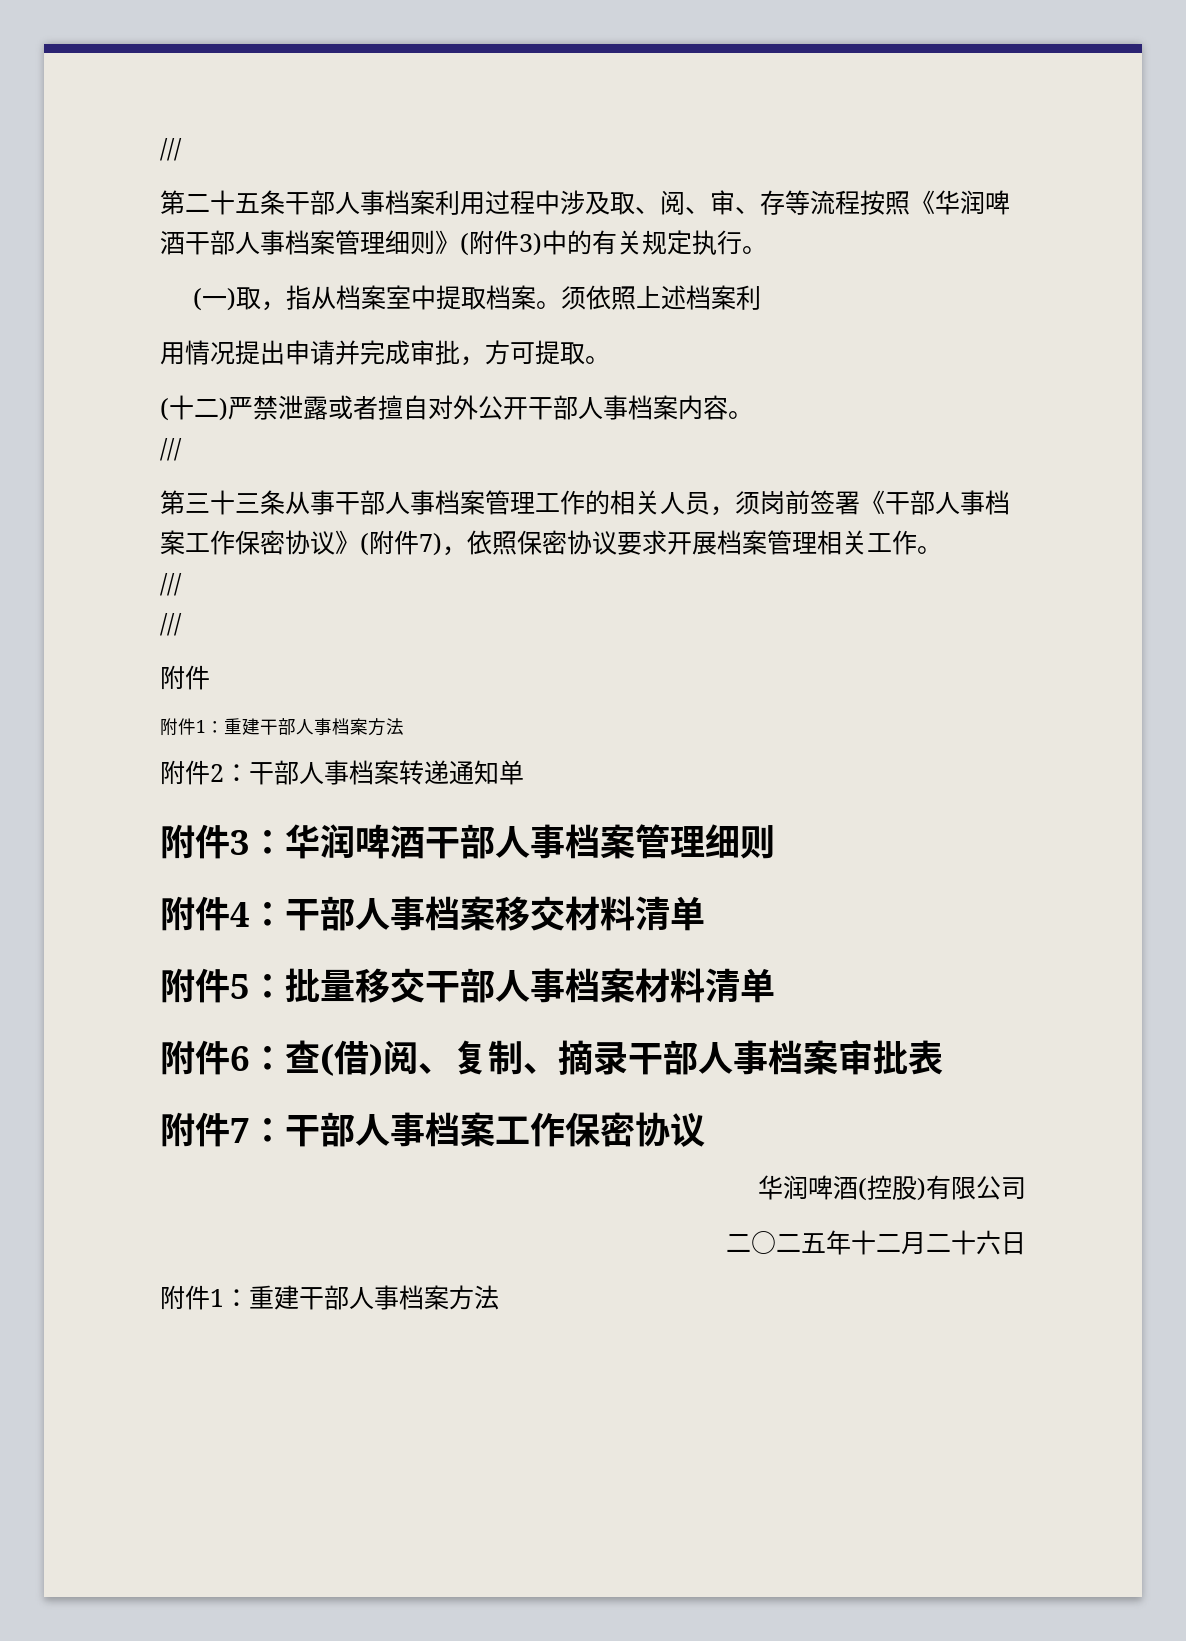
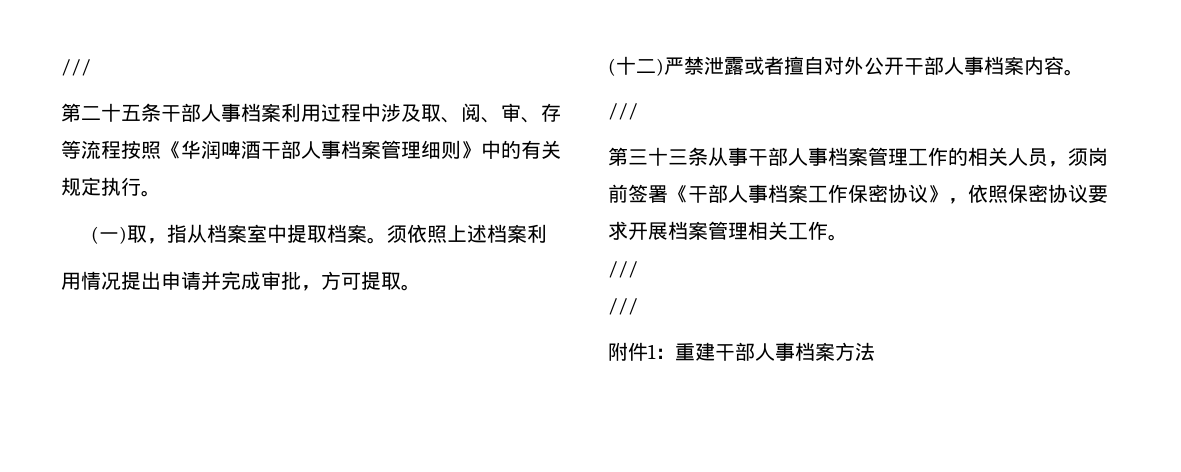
[460,230,542,256] (附件3) -> (481, 150) none
[360,530,442,556] (附件7) -> (948, 194) none
[160,718,404,736] [160,760,524,785] [160,824,775,859] [160,896,705,931] [160,968,775,1003] [160,1040,943,1076] [160,1112,705,1147] [758,1175,1026,1201] [726,1230,1026,1255] [160,1285,499,1310] // 附件1：重建干部人事档案方法 // 附件2：干部人事档案转递通知单 // 附件3：华润啤酒干部人事档案管理细则 // 附件4：干部人事档案移交材料清单 // 附件5：批量移交干部人事档案材料清单 // 附件6：查(借)阅、复制、摘录干部人事档案审批表 // 附件7：干部人事档案工作保密协议 // 华润啤酒(控股)有限公司 // 二○二五年十二月二十六日 // 附件1：重建干部人事档案方法 -> [648,342,875,361] 1：重建干部人事档案方法

